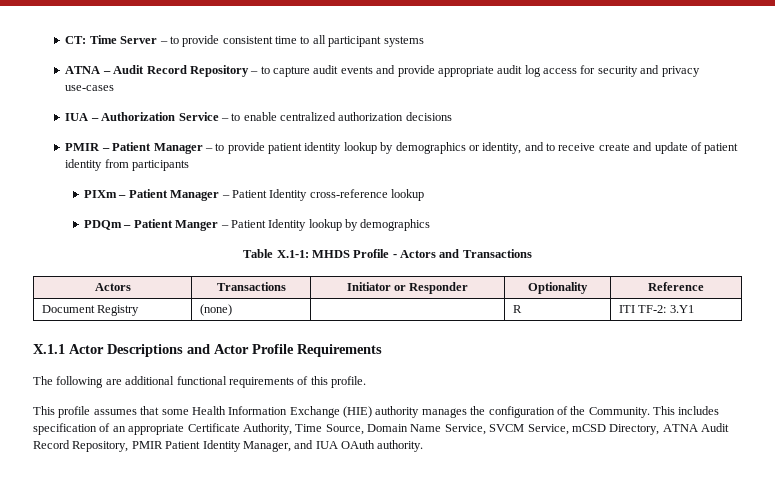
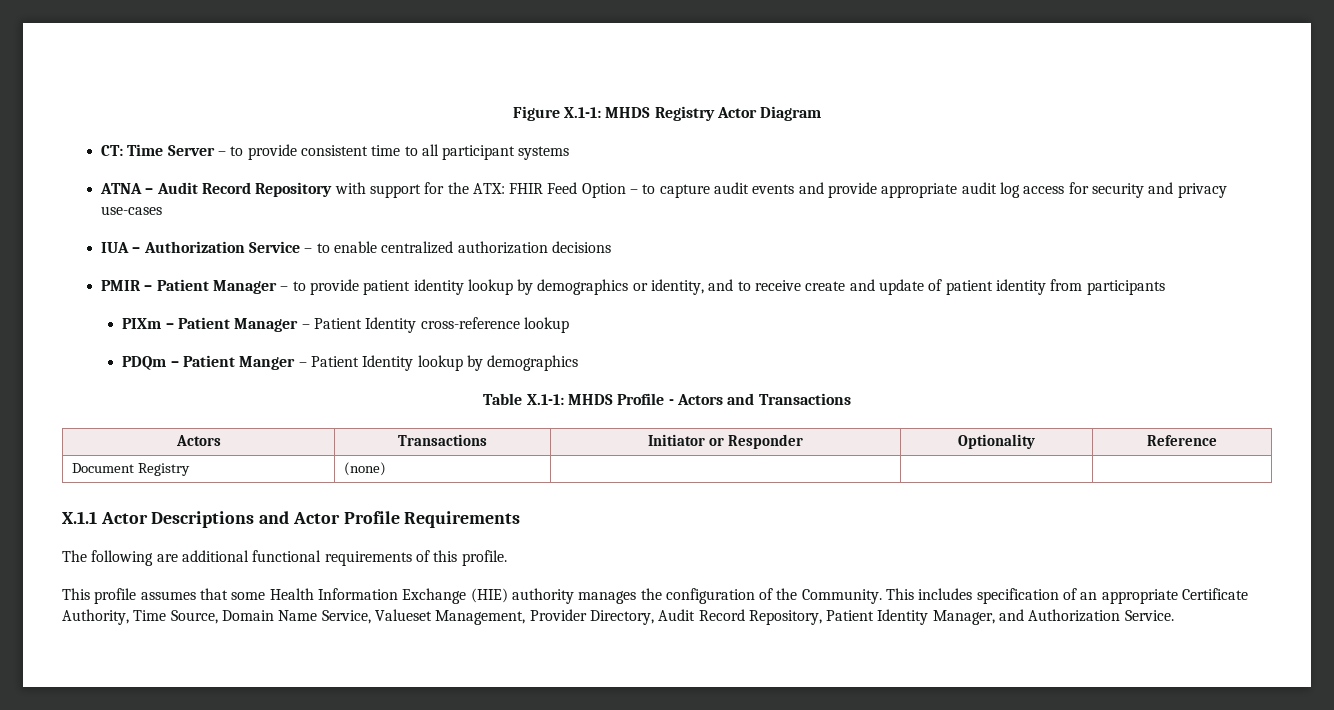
(65, 40) none -> [512,106,822,121] Figure X.1-1: MHDS Registry Actor Diagram //
(249, 71) none -> [334,182,626,198] with support for the ATX: FHIR Feed Option
[513,305,523,313] [619,305,694,313] R | ITI TF-2: 3.Y1 -> (386, 469) |
[489,424,698,435] SVCM Service, mCSD Directory, ATNA -> [374,609,654,625] Valueset Management, Provider Directory,
[131,441,163,449] PMIR -> (822, 617) none
[315,440,424,452] IUA OAuth authority. -> [1028,609,1174,622] Authorization Service.

